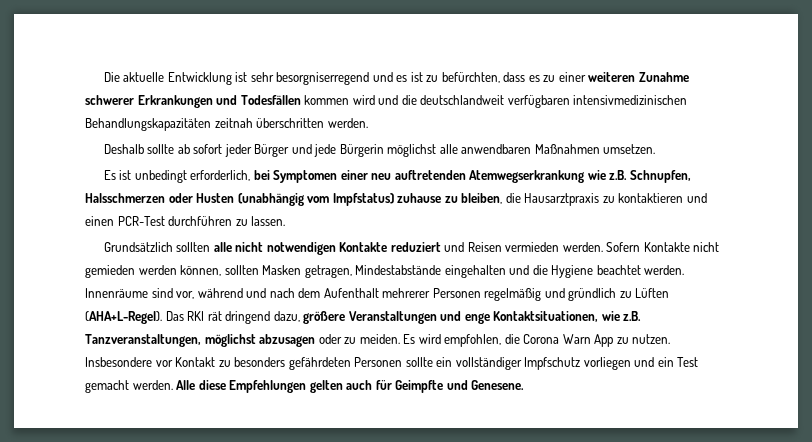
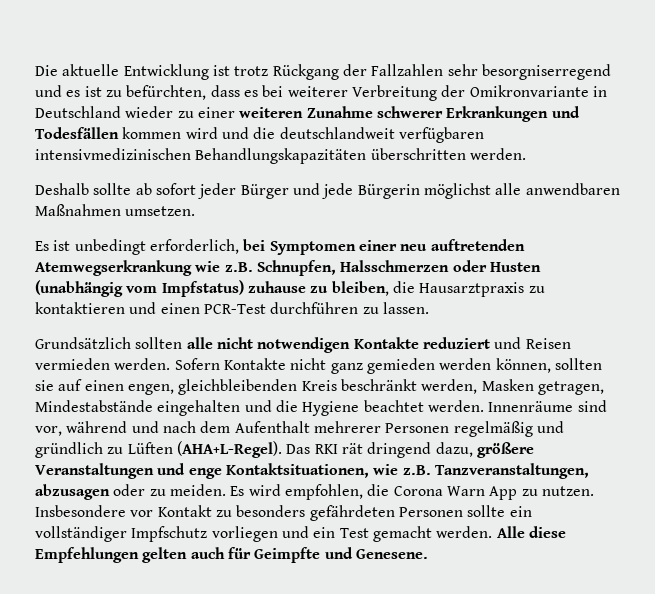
(248, 77) none -> [234,64,444,80] trotz Rückgang der Fallzahlen
(540, 78) none -> [262,85,607,101] [35,106,174,118] bei weiterer Verbreitung der Omikronvariante in Deutschland wieder
[214,118,253,128] zeitnah -> (367, 156) none
(720, 247) none -> [330,363,363,374] ganz
(259, 270) none -> [35,379,478,395] sie auf einen engen, gleichbleibenden Kreis beschränkt werden,
[204,334,256,347] möglichst -> (589, 471) none

